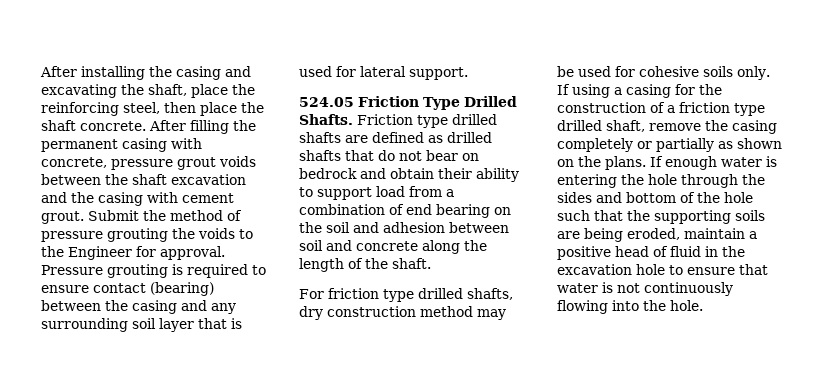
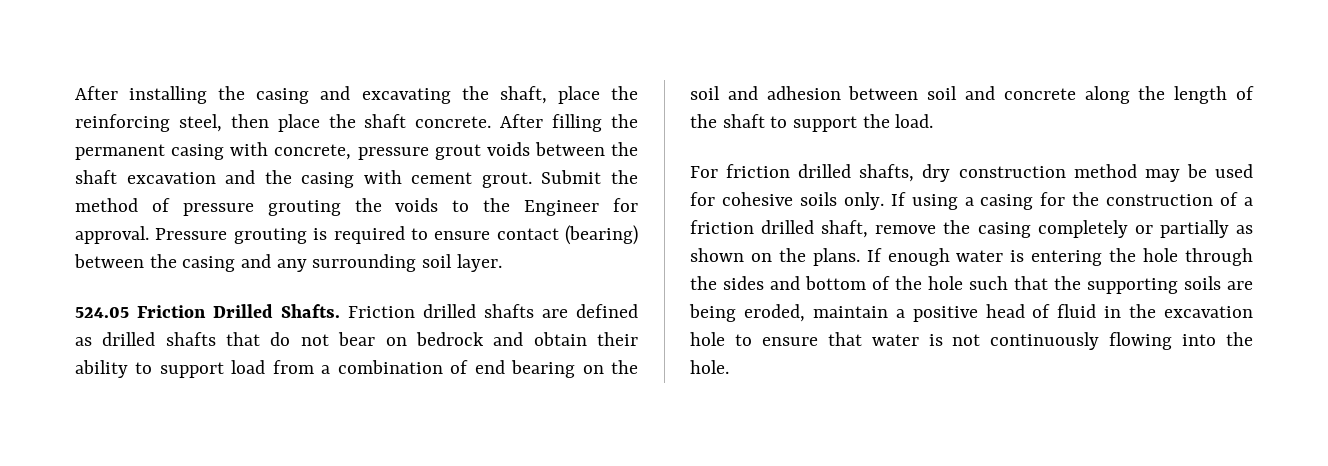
[159,318,242,332] [299,66,468,80] layer that is used for lateral support. -> [456,254,502,272] layer.
[423,97,460,110] Type -> (206, 311) none
[417,115,448,128] type -> (415, 312) none
[392,258,431,269] shaft. -> [722,114,934,132] shaft to support the load.
[383,289,414,302] type -> (791, 171) none
[734,103,765,116] type -> (754, 227) none

